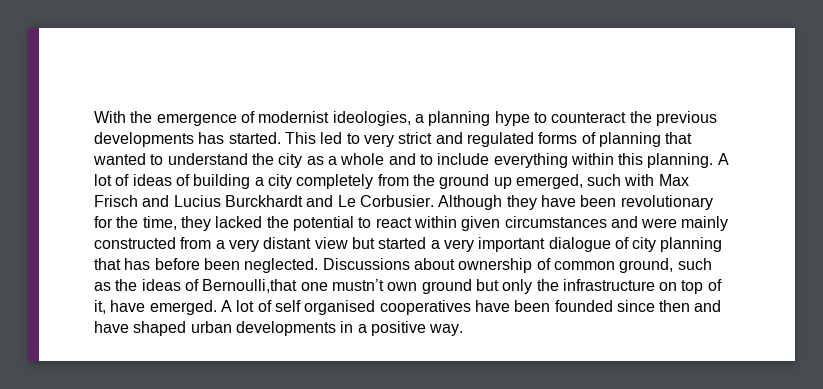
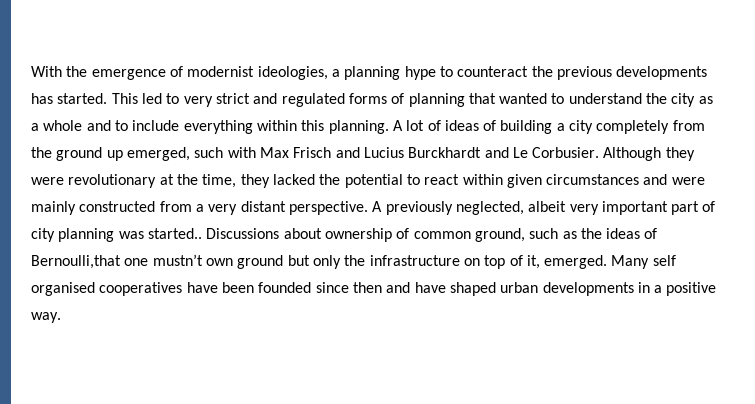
[540,195,713,210] [94,216,113,228] have been revolutionary for -> [31,174,174,188] were revolutionary at
[314,237,440,249] view but started a -> [288,201,567,215] perspective. A previously neglected, albeit
[548,237,611,252] dialogue -> [671,201,700,215] part
[94,258,319,273] that has before been neglected. -> [118,228,202,239] was started..
[110,300,272,315] have emerged. A lot of -> [544,255,650,269] emerged. Many

